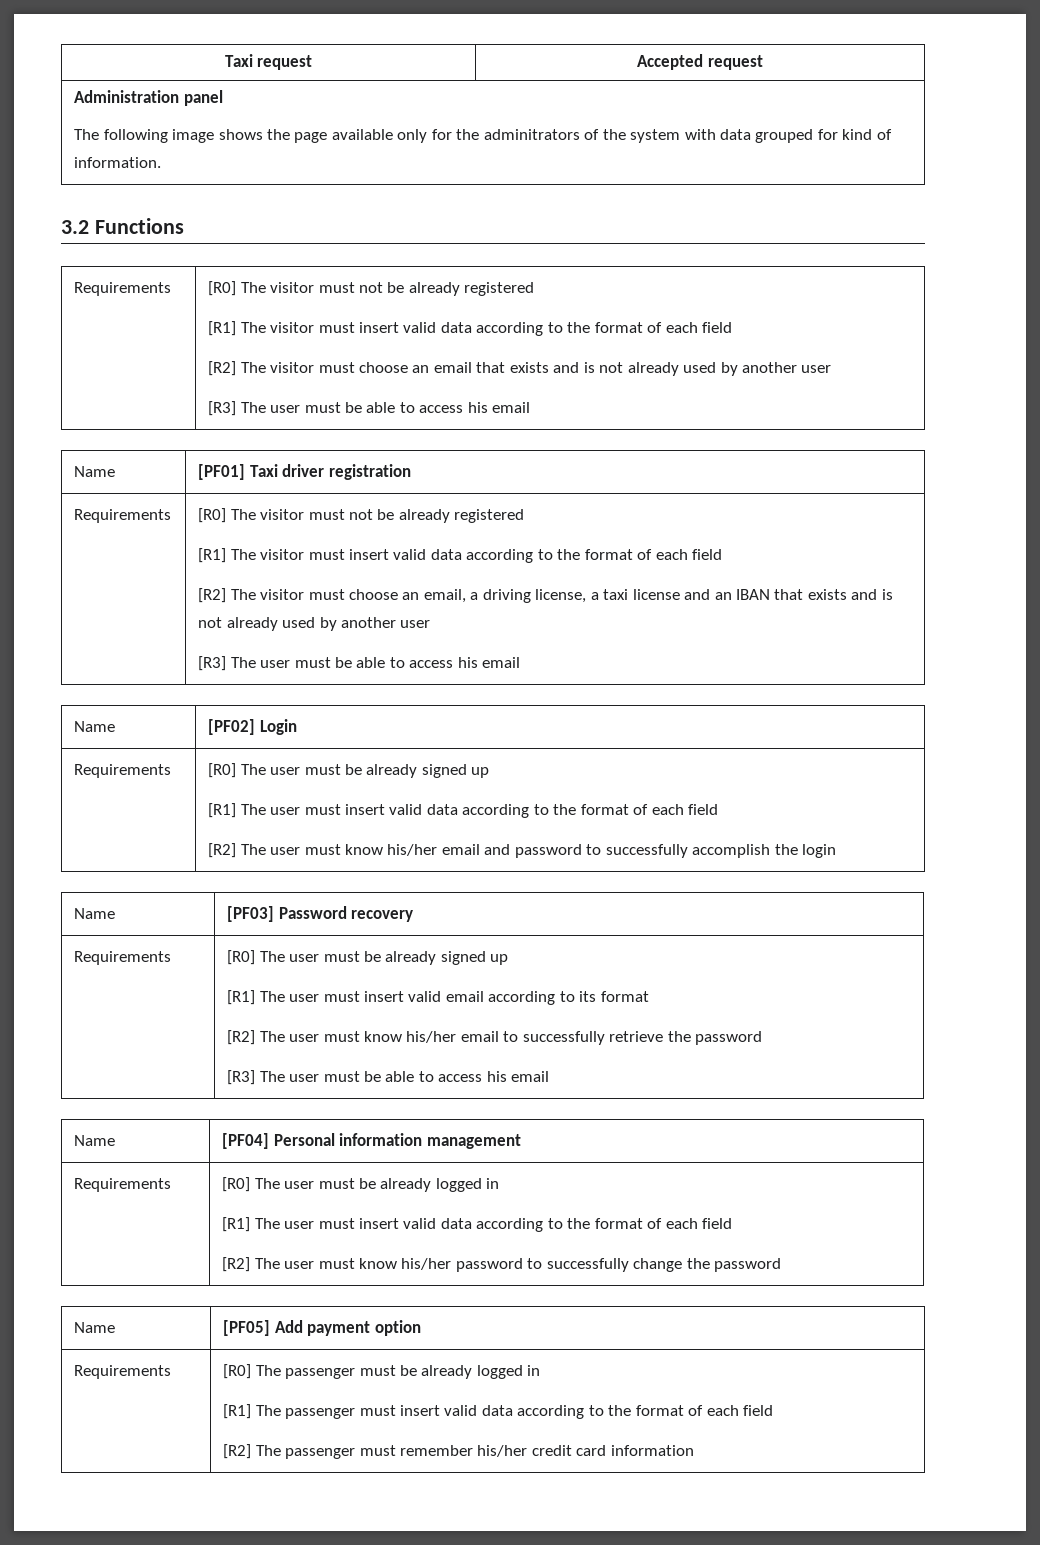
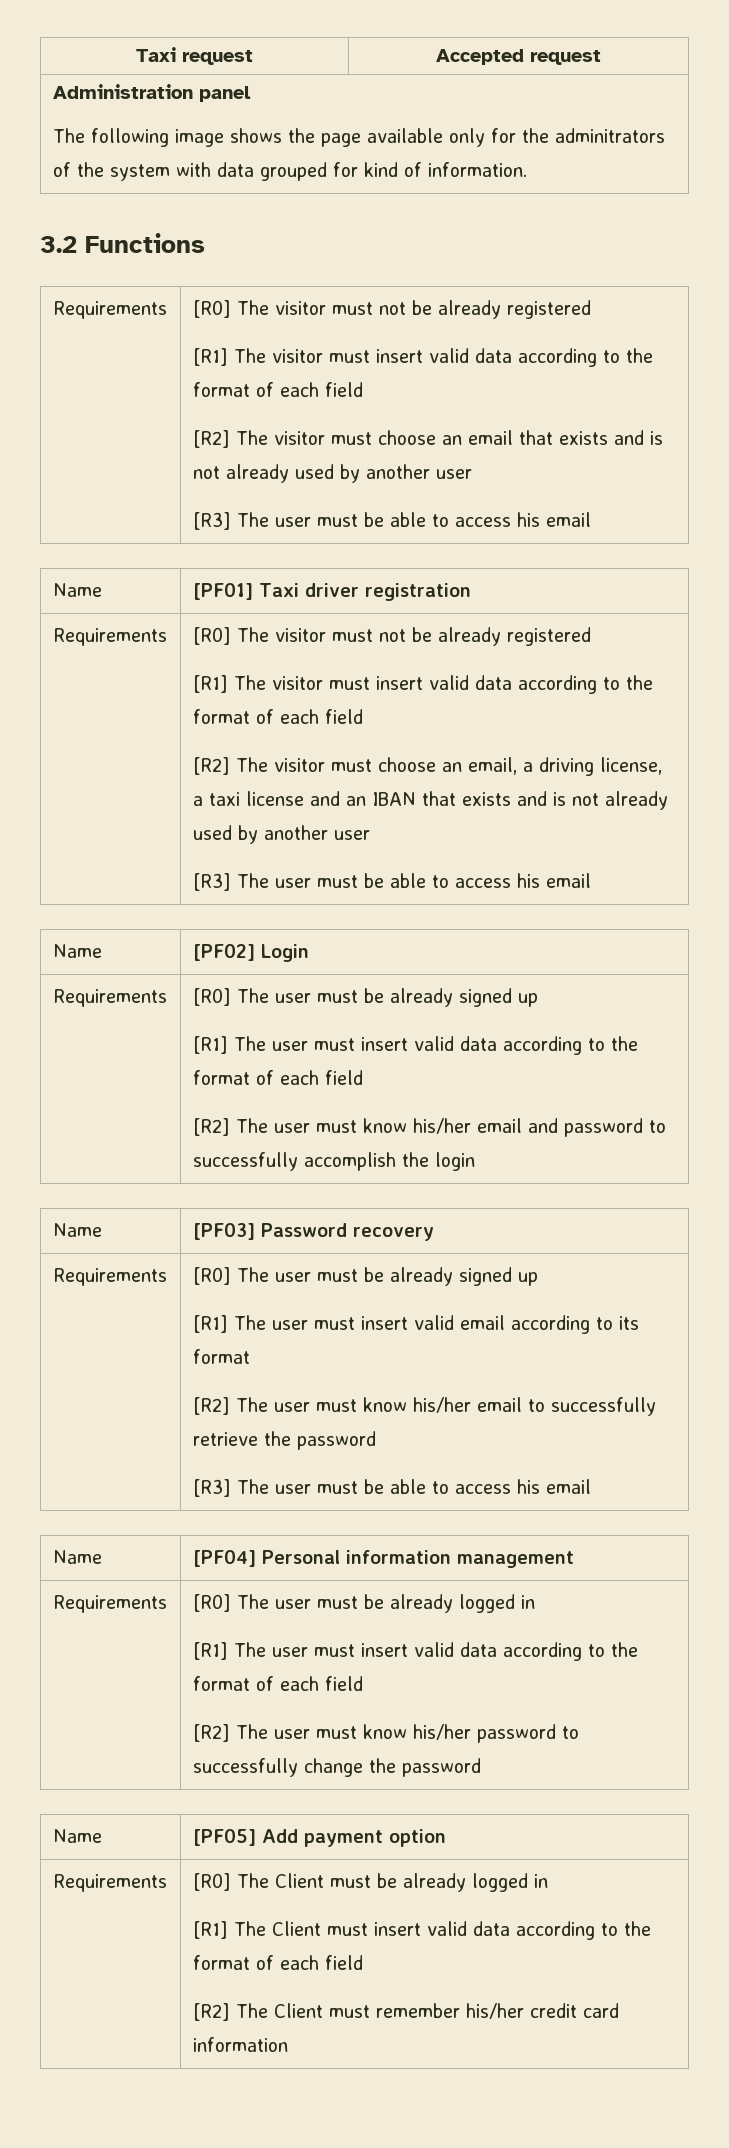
[285,1365,541,1379] [223,1404,356,1419] passenger must be already logged in // [R1] The passenger -> [274,1873,548,1892] [192,1921,321,1939] Client must be already logged in // [R1] The Client
[285,1448,356,1459] passenger -> [273,2003,323,2018] Client

